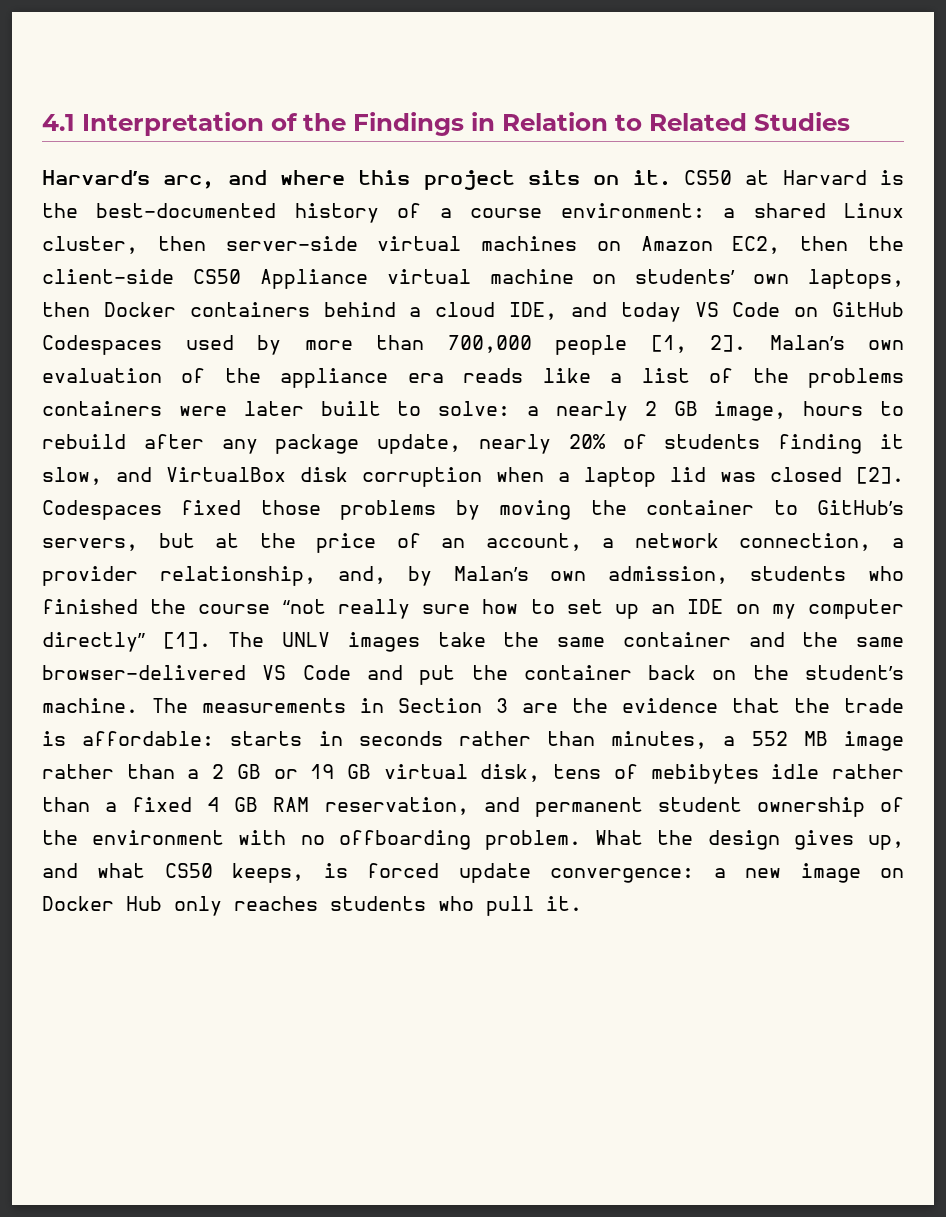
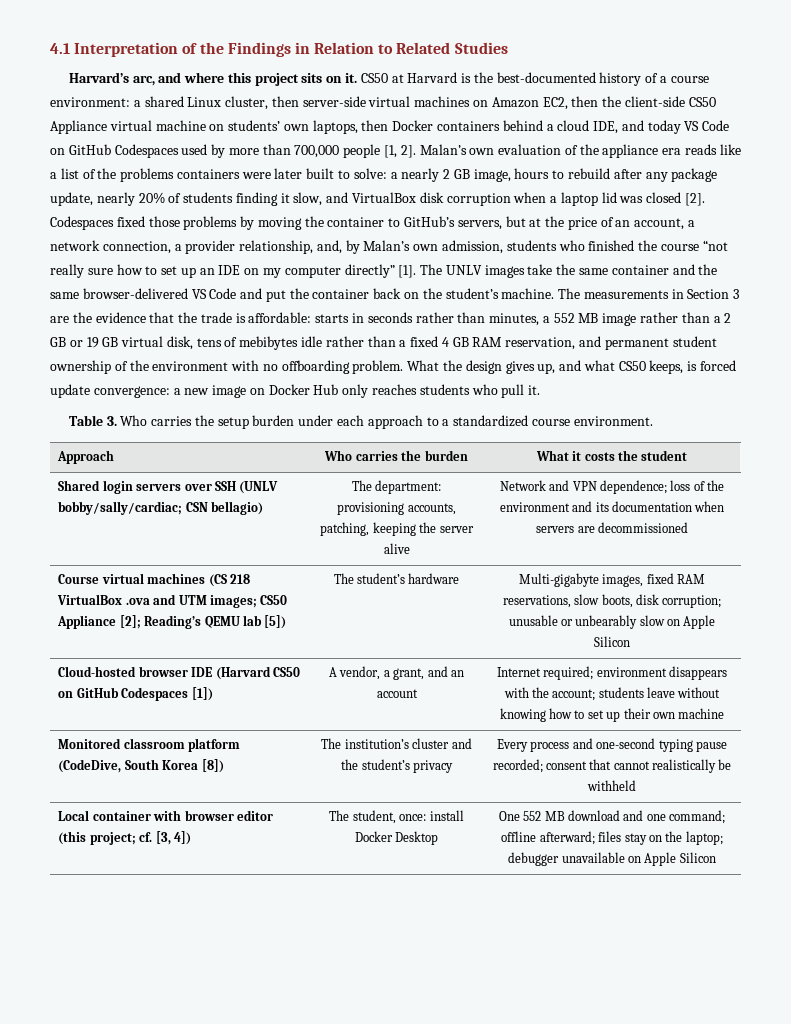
(582, 903) none -> [68,415,653,429] [57,450,115,464] [324,450,468,461] [535,450,688,461] [58,480,279,494] [58,501,264,515] [351,480,442,494] [337,502,456,515] [320,522,474,536] [383,543,410,554] [499,480,725,494] [499,501,725,512] [536,522,688,533] [58,573,250,587] [57,594,288,608] [57,615,287,629] [333,573,460,584] [518,573,706,587] [502,594,722,608] [508,615,716,629] [594,636,630,647] [58,666,300,680] [58,687,213,701] [329,666,464,680] [376,689,418,698] [496,666,728,680] [503,687,721,701] [499,708,725,722] [58,738,241,752] [58,759,224,773] [321,738,472,749] [341,759,453,773] [497,738,727,752] [492,759,732,773] [587,780,636,791] [58,810,273,821] [58,831,191,845] [329,810,464,824] [354,831,439,845] [498,810,726,824] [501,831,723,845] [508,852,716,866] // Table 3. Who carries the setup burden under each approach to a standardized course environment. // Approach | Who carries the burden | What it costs the student // Shared login servers over SSH (UNLV bobby/sally/cardiac; CSN bellagio) | The department: provisioning accounts, patching, keeping the server alive | Network and VPN dependence; loss of the environment and its documentation when servers are decommissioned // Course virtual machines (CS 218 VirtualBox .ova and UTM images; CS50 Appliance [2]; Reading’s QEMU lab [5]) | The student’s hardware | Multi-gigabyte images, fixed RAM reservations, slow boots, disk corruption; unusable or unbearably slow on Apple Silicon // Cloud-hosted browser IDE (Harvard CS50 on GitHub Codespaces [1]) | A vendor, a grant, and an account | Internet required; environment disappears with the account; students leave without knowing how to set up their own machine // Monitored classroom platform (CodeDive, South Korea [8]) | The institution’s cluster and the student’s privacy | Every process and one-second typing pause recorded; consent that cannot realistically be withheld // Local container with browser editor (this project; cf. [3, 4]) | The student, once: install Docker Desktop | One 552 MB download and one command; offline afterward; files stay on the laptop; debugger unavailable on Apple Silicon

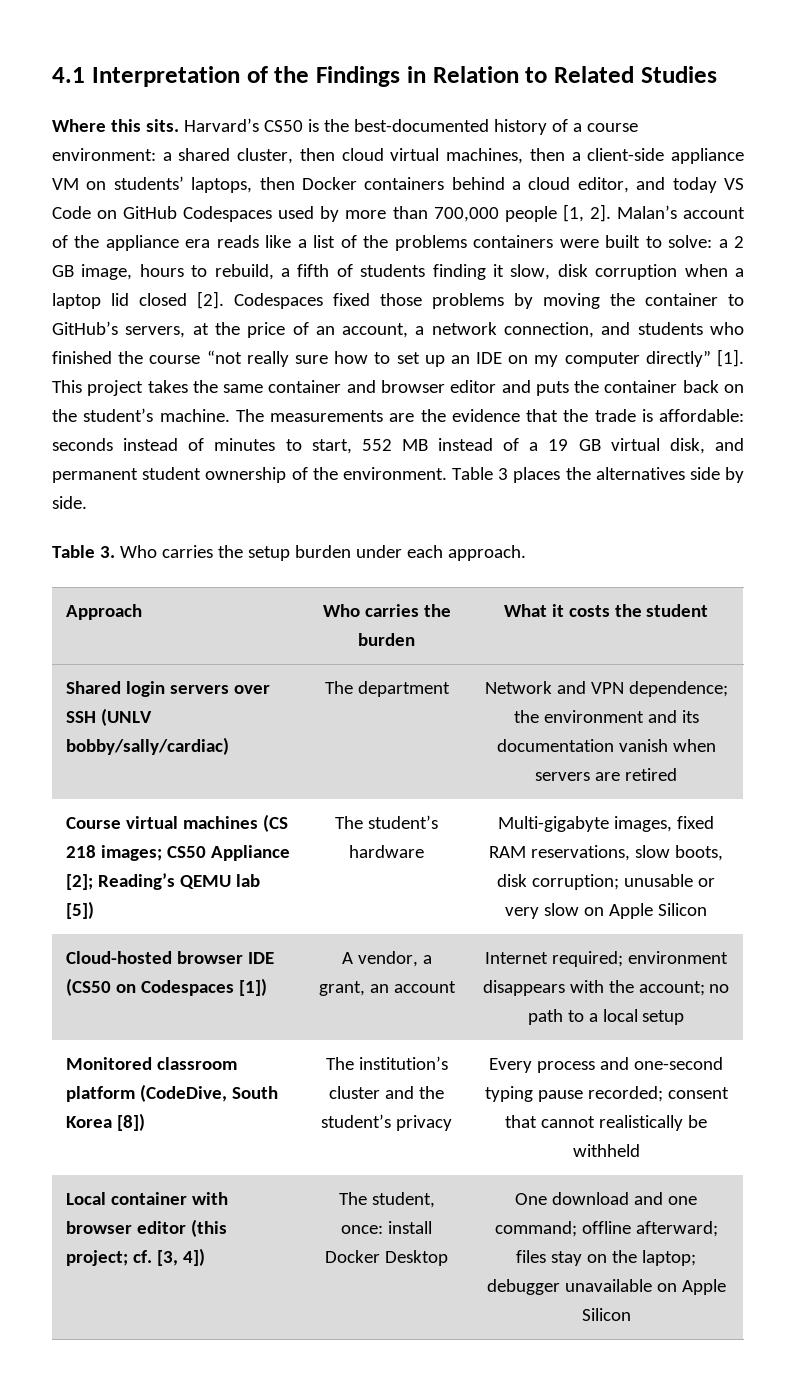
[68,72,458,86] Harvard’s arc, and where this project sits on it. CS50 at Harvard -> [52,118,303,132] Where this sits. Harvard’s CS50
[187,97,222,107] Linux -> (231, 154) none
[302,96,716,110] [50,120,206,134] server-side virtual machines on Amazon EC2, then the client-side CS50 Appliance virtual machine -> [341,148,745,164] [52,178,79,190] cloud virtual machines, then a client-side appliance VM
[283,124,309,131] own -> (184, 183) none
[593,121,619,134] IDE, -> [577,177,629,193] editor,
[469,144,562,155] own evaluation -> [683,207,746,219] account
[274,168,303,179] later -> (599, 243) none
[401,168,440,182] nearly -> (728, 243) none
[568,168,718,182] [50,192,165,206] rebuild after any package update, nearly 20% -> [214,264,330,280] rebuild, a fifth
[326,192,417,203] and VirtualBox -> (551, 272) none
[619,196,644,203] was -> (129, 299) none
[505,216,526,227] but -> (186, 332) none
[174,240,504,254] a provider relationship, and, by Malan’s own admission, -> [601,322,631,335] and
[420,264,718,278] [50,288,286,302] The UNLV images take the same container and the same browser-delivered VS Code and put -> [52,380,569,396] This project takes the same container and browser editor and puts
[671,289,740,299] in Section 3 -> (383, 416) none
[315,312,732,326] [50,336,576,350] starts in seconds rather than minutes, a 552 MB image rather than a 2 GB or 19 GB virtual disk, tens of mebibytes idle rather than a fixed 4 GB RAM reservation, -> [52,438,705,454] seconds instead of minutes to start, 552 MB instead of a 19 GB virtual disk,
[152,360,737,374] [50,384,541,398] environment with no offboarding problem. What the design gives up, and what CS50 keeps, is forced update convergence: a new image on Docker Hub only reaches students who pull it. -> [342,467,744,483] [52,496,87,509] environment. Table 3 places the alternatives side by side.
[367,415,653,429] approach to a standardized course environment. -> [447,545,526,561] approach.
[58,501,264,515] [351,480,442,494] [337,502,456,515] [320,522,474,536] [383,543,410,554] bobby/sally/cardiac; CSN bellagio) | The department: provisioning accounts, patching, keeping the server alive -> [65,737,229,755] [324,681,450,697] bobby/sally/cardiac) | The department
[670,480,705,491] loss of -> (728, 689) none
(692, 506) none -> [618,739,668,752] vanish
[597,522,688,533] decommissioned -> [624,768,677,781] retired
[57,594,207,605] VirtualBox .ova and UTM -> (96, 851) none
[575,615,638,629] unbearably -> [505,907,540,919] very
[215,666,300,680] [58,687,119,698] (Harvard CS50 on GitHub -> [65,978,136,996] (CS50 on
[427,666,448,677] and -> (365, 988) none
[598,687,721,698] [499,708,725,722] students leave without knowing how to set up their own machine -> [709,984,730,993] [527,1009,685,1025] no path to a local setup
[523,811,565,821] 552 MB -> (548, 1199) none

